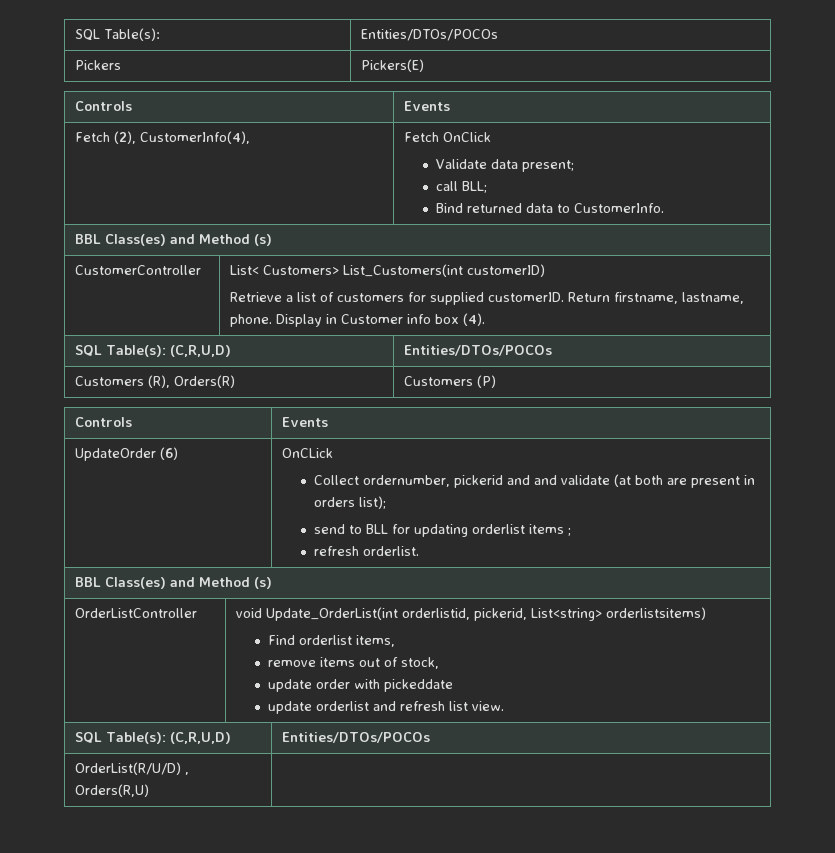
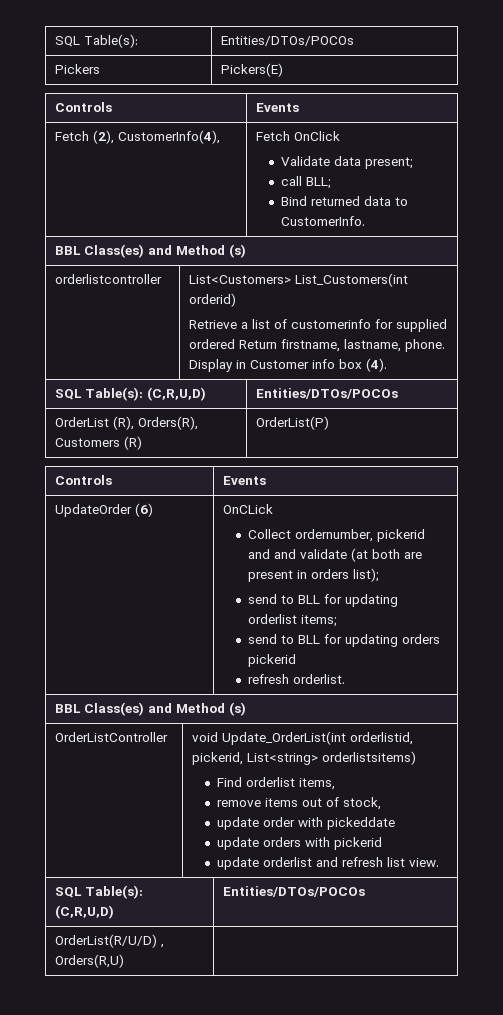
[74,265,201,275] [229,264,545,277] CustomerController | List< Customers> List_Customers(int customerID) -> [54,274,162,284] [188,273,408,287] [188,293,236,307] orderlistcontroller | List<Customers> List_Customers(int orderid)
[336,293,404,302] customers -> [290,319,371,329] customerinfo
[487,292,564,302] customerID. -> [188,339,235,349] ordered
[74,375,235,388] [403,375,496,388] Customers (R), Orders(R) | Customers (P) -> [54,416,198,430] [54,436,142,450] [255,416,329,430] OrderList (R), Orders(R), Customers (R) | OrderList(P)
[528,524,571,536] items ; -> [300,615,337,627] [247,634,440,647] [247,654,296,667] items; // send to BLL for updating orders pickerid
(453, 685) none -> [216,837,382,850] // update orders with pickerid

